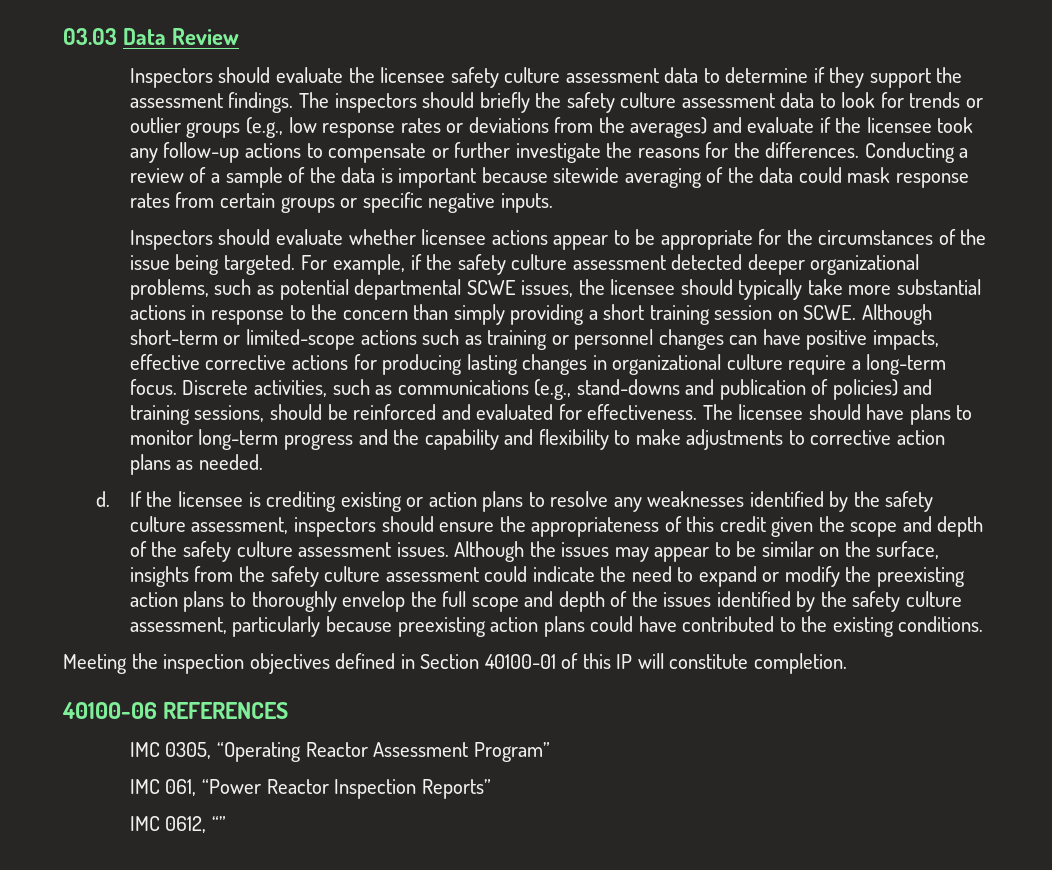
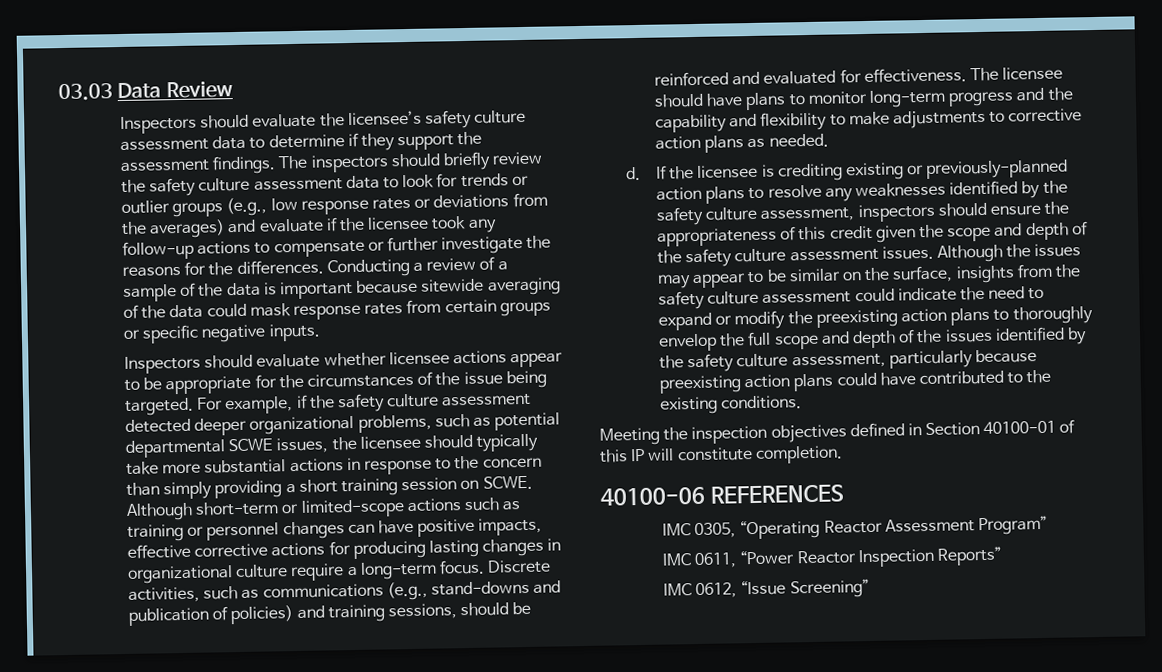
[380,67,446,83] licensee -> [347,110,422,126] licensee’s
(530, 102) none -> [492,151,543,165] review
(424, 502) none -> [926,159,1069,179] previously-planned
[165,779,197,796] 061, -> [694,552,738,569] 0611,
[211,816,226,831] “” -> [740,579,870,599] “Issue Screening”

